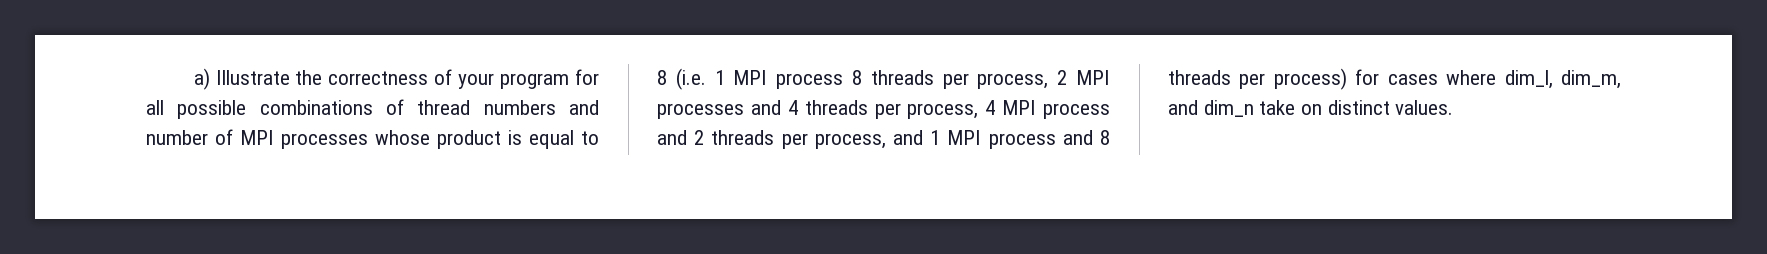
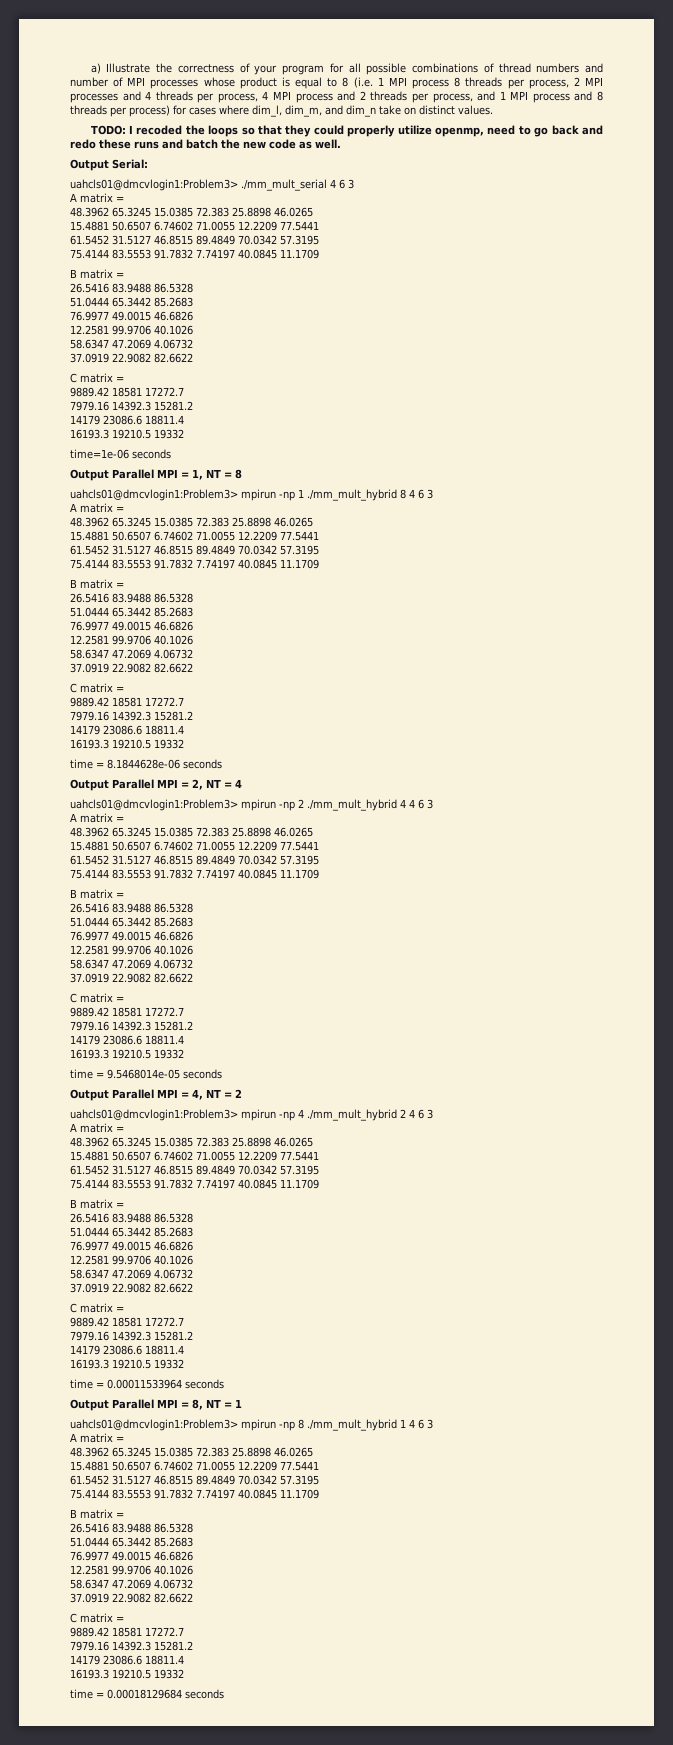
(1454, 107) none -> [90,125,603,137] [70,139,341,149] [70,159,148,171] [70,179,354,191] [70,193,124,203] [70,207,313,217] [70,221,319,231] [70,235,319,245] [70,249,319,259] [70,269,124,279] [70,283,193,293] [70,297,193,307] [70,311,193,321] [70,325,193,335] [70,339,193,349] [70,353,193,363] [70,373,124,383] [70,387,184,397] [70,401,193,411] [70,415,184,425] [70,429,184,439] [70,449,171,459] [70,469,242,481] [70,489,433,501] [70,503,124,513] [70,517,313,527] [70,531,319,541] [70,545,319,555] [70,559,319,569] [70,579,124,589] [70,593,193,603] [70,607,193,617] [70,621,193,631] [70,635,193,645] [70,649,193,659] [70,663,193,673] [70,683,124,693] [70,697,184,707] [70,711,193,721] [70,725,184,735] [70,739,184,749] [70,759,222,769] [70,779,242,791] [70,799,433,811] [70,813,124,823] [70,827,313,837] [70,841,319,851] [70,855,319,865] [70,869,319,879] [70,889,124,899] [70,903,193,913] [70,917,193,927] [70,931,193,941] [70,945,193,955] [70,959,193,969] [70,973,193,983] [70,993,124,1003] [70,1007,184,1017] [70,1021,193,1031] [70,1035,184,1045] [70,1049,184,1059] [70,1069,222,1079] [70,1089,242,1101] [70,1109,433,1121] [70,1123,124,1133] [70,1137,313,1147] [70,1151,319,1161] [70,1165,319,1175] [70,1179,319,1189] [70,1199,124,1209] [70,1213,193,1223] [70,1227,193,1237] [70,1241,193,1251] [70,1255,193,1265] [70,1269,193,1279] [70,1283,193,1293] [70,1303,124,1313] [70,1317,184,1327] [70,1331,193,1341] [70,1345,184,1355] [70,1359,184,1369] [70,1379,224,1389] [70,1399,242,1411] [70,1419,433,1431] [70,1433,124,1443] [70,1447,313,1457] [70,1461,319,1471] [70,1475,319,1485] [70,1489,319,1499] [70,1509,124,1519] [70,1523,193,1533] [70,1537,193,1547] [70,1551,193,1561] [70,1565,193,1575] [70,1579,193,1589] [70,1593,193,1603] [70,1613,124,1623] [70,1627,184,1637] [70,1641,193,1651] [70,1655,184,1665] [70,1669,184,1679] [70,1689,224,1699] // TODO: I recoded the loops so that they could properly utilize openmp, need to go back and redo these runs and batch the new code as well. // Output Serial: // uahcls01@dmcvlogin1:Problem3> ./mm_mult_serial 4 6 3 // A matrix = // 48.3962 65.3245 15.0385 72.383 25.8898 46.0265 // 15.4881 50.6507 6.74602 71.0055 12.2209 77.5441 // 61.5452 31.5127 46.8515 89.4849 70.0342 57.3195 // 75.4144 83.5553 91.7832 7.74197 40.0845 11.1709 // B matrix = // 26.5416 83.9488 86.5328 // 51.0444 65.3442 85.2683 // 76.9977 49.0015 46.6826 // 12.2581 99.9706 40.1026 // 58.6347 47.2069 4.06732 // 37.0919 22.9082 82.6622 // C matrix = // 9889.42 18581 17272.7 // 7979.16 14392.3 15281.2 // 14179 23086.6 18811.4 // 16193.3 19210.5 19332 // time=1e-06 seconds // Output Parallel MPI = 1, NT = 8 // uahcls01@dmcvlogin1:Problem3> mpirun -np 1 ./mm_mult_hybrid 8 4 6 3 // A matrix = // 48.3962 65.3245 15.0385 72.383 25.8898 46.0265 // 15.4881 50.6507 6.74602 71.0055 12.2209 77.5441 // 61.5452 31.5127 46.8515 89.4849 70.0342 57.3195 // 75.4144 83.5553 91.7832 7.74197 40.0845 11.1709 // B matrix = // 26.5416 83.9488 86.5328 // 51.0444 65.3442 85.2683 // 76.9977 49.0015 46.6826 // 12.2581 99.9706 40.1026 // 58.6347 47.2069 4.06732 // 37.0919 22.9082 82.6622 // C matrix = // 9889.42 18581 17272.7 // 7979.16 14392.3 15281.2 // 14179 23086.6 18811.4 // 16193.3 19210.5 19332 // time = 8.1844628e-06 seconds // Output Parallel MPI = 2, NT = 4 // uahcls01@dmcvlogin1:Problem3> mpirun -np 2 ./mm_mult_hybrid 4 4 6 3 // A matrix = // 48.3962 65.3245 15.0385 72.383 25.8898 46.0265 // 15.4881 50.6507 6.74602 71.0055 12.2209 77.5441 // 61.5452 31.5127 46.8515 89.4849 70.0342 57.3195 // 75.4144 83.5553 91.7832 7.74197 40.0845 11.1709 // B matrix = // 26.5416 83.9488 86.5328 // 51.0444 65.3442 85.2683 // 76.9977 49.0015 46.6826 // 12.2581 99.9706 40.1026 // 58.6347 47.2069 4.06732 // 37.0919 22.9082 82.6622 // C matrix = // 9889.42 18581 17272.7 // 7979.16 14392.3 15281.2 // 14179 23086.6 18811.4 // 16193.3 19210.5 19332 // time = 9.5468014e-05 seconds // Output Parallel MPI = 4, NT = 2 // uahcls01@dmcvlogin1:Problem3> mpirun -np 4 ./mm_mult_hybrid 2 4 6 3 // A matrix = // 48.3962 65.3245 15.0385 72.383 25.8898 46.0265 // 15.4881 50.6507 6.74602 71.0055 12.2209 77.5441 // 61.5452 31.5127 46.8515 89.4849 70.0342 57.3195 // 75.4144 83.5553 91.7832 7.74197 40.0845 11.1709 // B matrix = // 26.5416 83.9488 86.5328 // 51.0444 65.3442 85.2683 // 76.9977 49.0015 46.6826 // 12.2581 99.9706 40.1026 // 58.6347 47.2069 4.06732 // 37.0919 22.9082 82.6622 // C matrix = // 9889.42 18581 17272.7 // 7979.16 14392.3 15281.2 // 14179 23086.6 18811.4 // 16193.3 19210.5 19332 // time = 0.00011533964 seconds // Output Parallel MPI = 8, NT = 1 // uahcls01@dmcvlogin1:Problem3> mpirun -np 8 ./mm_mult_hybrid 1 4 6 3 // A matrix = // 48.3962 65.3245 15.0385 72.383 25.8898 46.0265 // 15.4881 50.6507 6.74602 71.0055 12.2209 77.5441 // 61.5452 31.5127 46.8515 89.4849 70.0342 57.3195 // 75.4144 83.5553 91.7832 7.74197 40.0845 11.1709 // B matrix = // 26.5416 83.9488 86.5328 // 51.0444 65.3442 85.2683 // 76.9977 49.0015 46.6826 // 12.2581 99.9706 40.1026 // 58.6347 47.2069 4.06732 // 37.0919 22.9082 82.6622 // C matrix = // 9889.42 18581 17272.7 // 7979.16 14392.3 15281.2 // 14179 23086.6 18811.4 // 16193.3 19210.5 19332 // time = 0.00018129684 seconds

